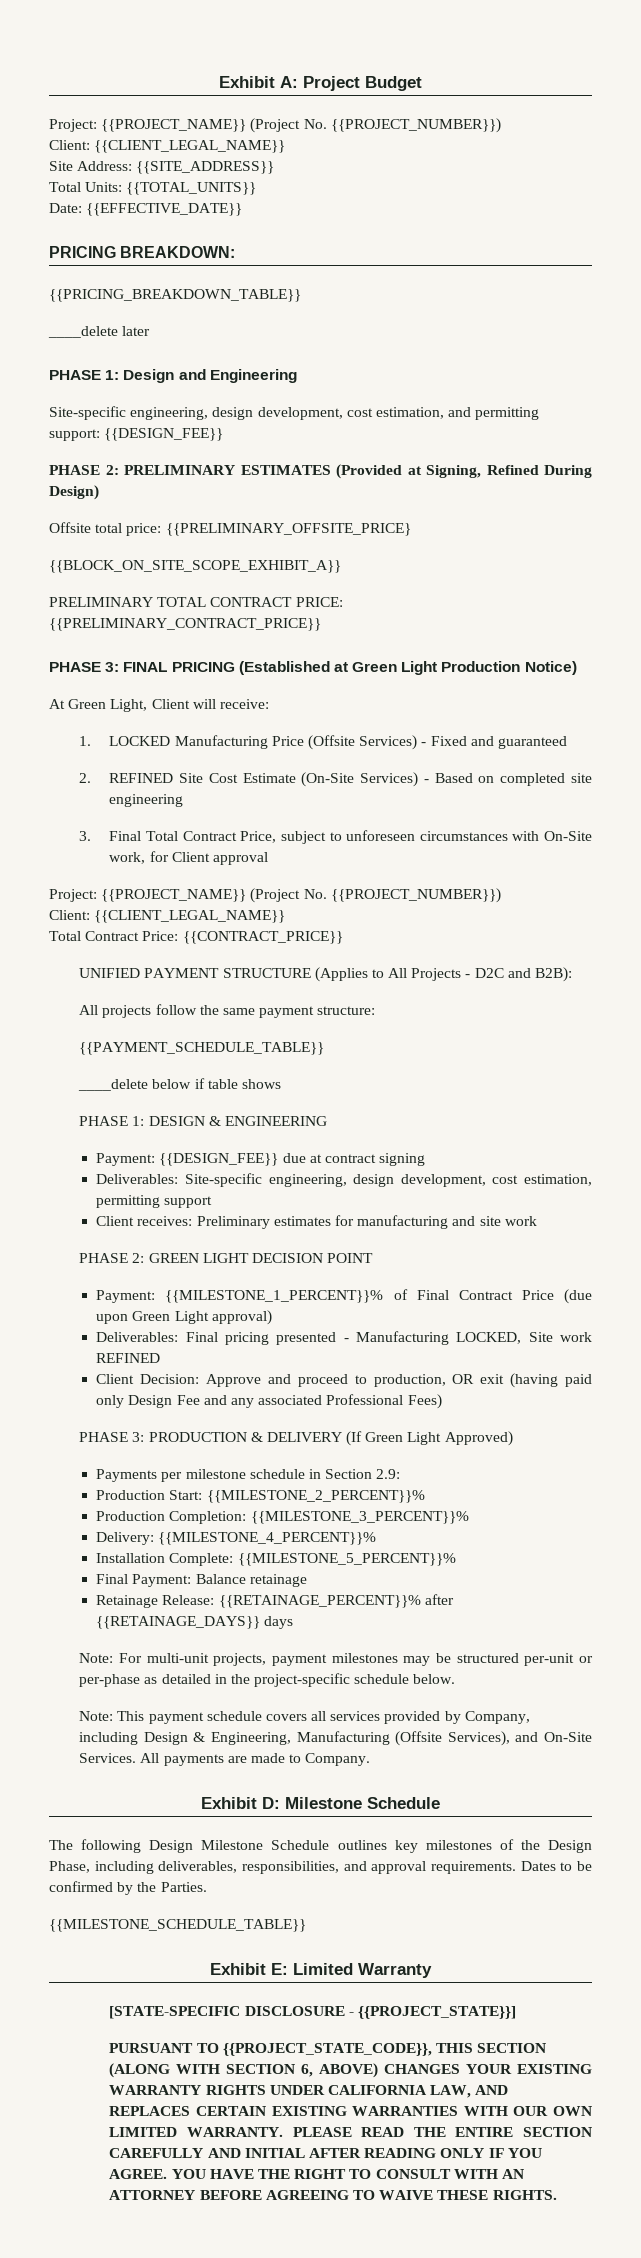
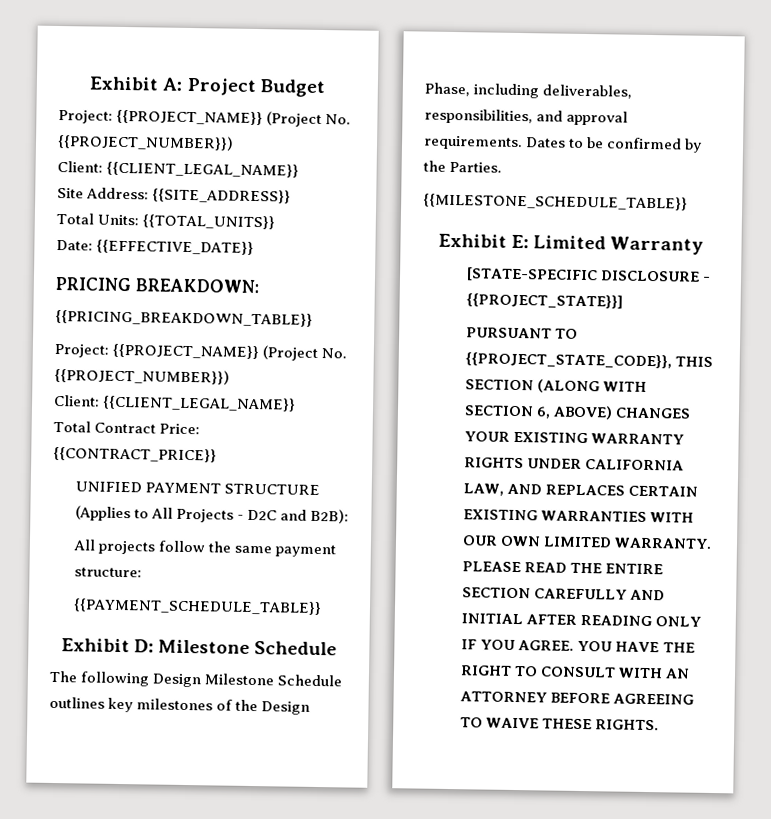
[48,326,151,338] [49,369,297,383] [49,406,540,420] [49,428,224,441] [49,464,592,479] [49,485,99,500] [49,522,411,536] [49,560,341,573] [49,597,343,607] [49,618,321,631] [49,661,577,675] [49,699,269,712] [79,735,567,750] [79,772,592,787] [109,794,184,807] [79,830,592,844] [109,851,268,865] // ____delete later // PHASE 1: Design and Engineering // Site-specific engineering, design development, cost estimation, and permitting support: {{DESIGN_FEE}} // PHASE 2: PRELIMINARY ESTIMATES (Provided at Signing, Refined During Design) // Offsite total price: {{PRELIMINARY_OFFSITE_PRICE} // {{BLOCK_ON_SITE_SCOPE_EXHIBIT_A}} // PRELIMINARY TOTAL CONTRACT PRICE: {{PRELIMINARY_CONTRACT_PRICE}} // PHASE 3: FINAL PRICING (Established at Green Light Production Notice) // At Green Light, Client will receive: // 1. LOCKED Manufacturing Price (Offsite Services) - Fixed and guaranteed // 2. REFINED Site Cost Estimate (On-Site Services) - Based on completed site engineering // 3. Final Total Contract Price, subject to unforeseen circumstances with On-Site work, for Client approval -> (313, 318) none
[78,1078,281,1091] [79,1116,327,1126] [96,1153,426,1166] [96,1173,592,1187] [96,1195,213,1208] [96,1215,537,1229] [79,1253,374,1263] [96,1289,592,1304] [96,1310,272,1325] [96,1331,592,1345] [96,1353,161,1363] [96,1373,593,1388] [96,1394,442,1409] [79,1431,513,1446] [96,1469,401,1482] [96,1490,425,1503] [96,1511,469,1524] [96,1532,377,1545] [96,1553,456,1566] [96,1574,307,1587] [96,1594,454,1608] [96,1616,294,1629] [79,1653,593,1666] [79,1673,456,1687] [79,1711,530,1724] [79,1731,592,1746] [79,1753,371,1766] // ____delete below if table shows // PHASE 1: DESIGN & ENGINEERING // Payment: {{DESIGN_FEE}} due at contract signing // Deliverables: Site-specific engineering, design development, cost estimation, permitting support // Client receives: Preliminary estimates for manufacturing and site work // PHASE 2: GREEN LIGHT DECISION POINT // Payment: {{MILESTONE_1_PERCENT}}% of Final Contract Price (due upon Green Light approval) // Deliverables: Final pricing presented - Manufacturing LOCKED, Site work REFINED // Client Decision: Approve and proceed to production, OR exit (having paid only Design Fee and any associated Professional Fees) // PHASE 3: PRODUCTION & DELIVERY (If Green Light Approved) // Payments per milestone schedule in Section 2.9: // Production Start: {{MILESTONE_2_PERCENT}}% // Production Completion: {{MILESTONE_3_PERCENT}}% // Delivery: {{MILESTONE_4_PERCENT}}% // Installation Complete: {{MILESTONE_5_PERCENT}}% // Final Payment: Balance retainage // Retainage Release: {{RETAINAGE_PERCENT}}% after {{RETAINAGE_DAYS}} days // Note: For multi-unit projects, payment milestones may be structured per-unit or per-phase as detailed in the project-specific schedule below. // Note: This payment schedule covers all services provided by Company, including Design & Engineering, Manufacturing (Offsite Services), and On-Site Services. All payments are made to Company. -> (322, 607) none

